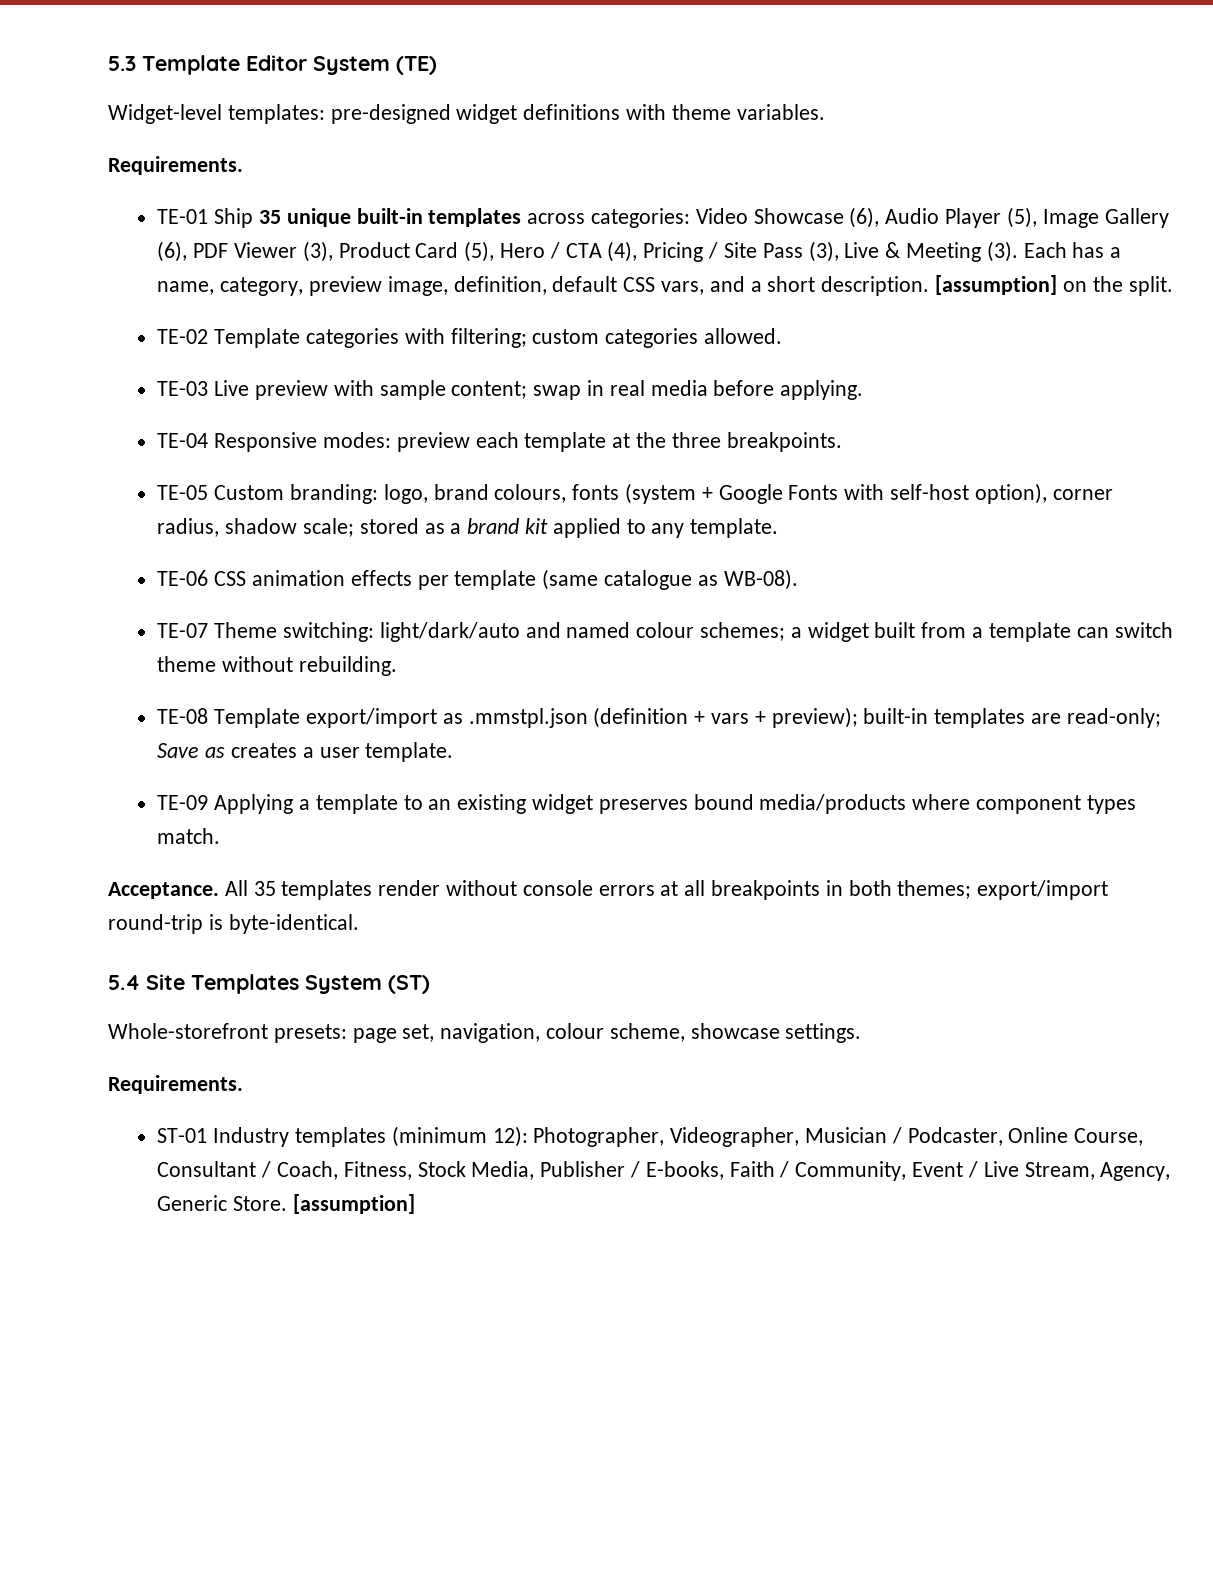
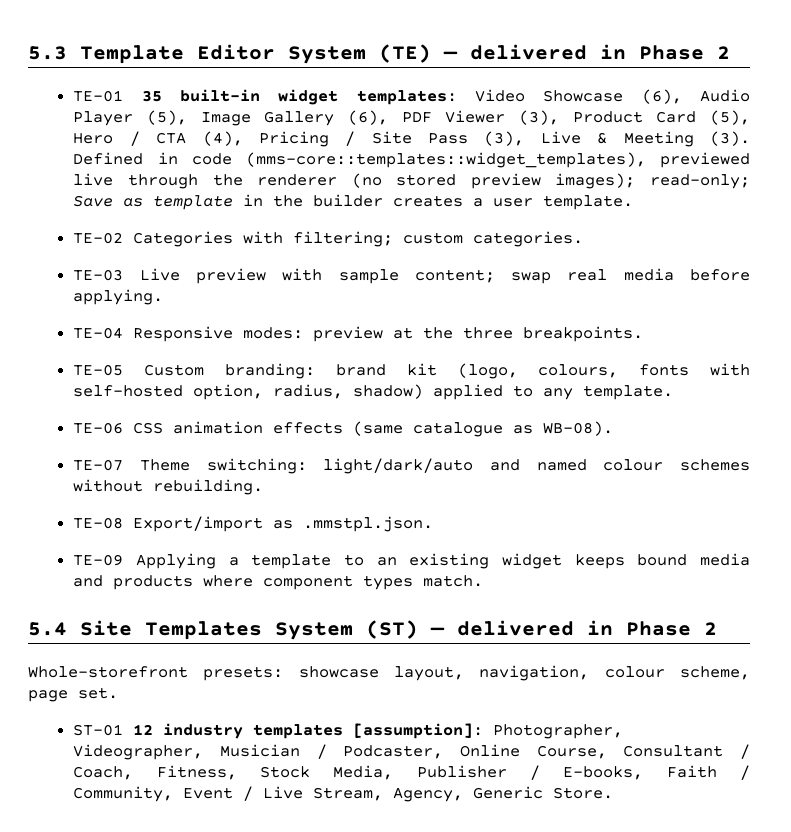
[108,104,825,124] [108,156,243,175] [157,208,691,228] // Widget-level templates: pre-designed widget definitions with theme variables. // Requirements. // TE-01 Ship 35 unique built-in templates across categories: -> [443,44,730,60] [73,89,457,105] — delivered in Phase 2 // TE-01 35 built-in widget templates:
[1023,242,1122,258] [157,275,1173,296] Each has a name, category, preview image, definition, default CSS vars, and a short description. [assumption] on the split. -> [73,152,750,168] [73,173,751,189] [73,194,634,210] Defined in code (mms-core::templates::widget_templates), previewed live through the renderer (no stored preview images); read-only; Save as template in the builder creates a user template.
[214,328,400,348] Template categories -> [133,231,234,247] Categories
[605,328,783,348] categories allowed. -> [473,231,584,247] categories.
[587,380,605,396] in -> (552, 278) none
[475,432,607,452] each template -> (384, 334) none
[383,483,1113,504] [157,518,549,537] logo, brand colours, fonts (system + Google Fonts with self-host option), corner radius, shadow scale; stored as a brand kit -> [335,363,751,379] [73,384,424,400] brand kit (logo, colours, fonts with self-hosted option, radius, shadow)
[417,570,537,590] per template -> (344, 428) none
[700,622,1173,642] [157,656,398,676] [157,707,1161,728] [157,742,454,762] schemes; a widget built from a template can switch theme without rebuilding. // TE-08 Template export/import as .mmstpl.json (definition + vars + preview); built-in templates are read-only; Save as creates a user template. -> [680,459,750,471] [73,479,264,495] [73,516,434,532] schemes without rebuilding. // TE-08 Export/import as .mmstpl.json.
[598,794,907,814] preserves bound media/products -> [574,553,750,569] [73,575,194,590] keeps bound media and products
[108,880,1109,900] [108,914,359,934] // Acceptance. All 35 templates render without console errors at all breakpoints in both themes; export/import round-trip is byte-identical. -> (484, 581) none
(430, 984) none -> [430,620,717,636] — delivered in Phase 2
[352,1024,435,1043] page set, -> [298,666,464,681] showcase layout,
[690,1023,862,1043] [108,1075,243,1094] [157,1126,528,1147] showcase settings. // Requirements. // ST-01 Industry templates (minimum 12): -> [28,687,118,702] [73,723,484,739] page set. // ST-01 12 industry templates [assumption]:
[293,1194,416,1214] [assumption] -> (614, 793) none

